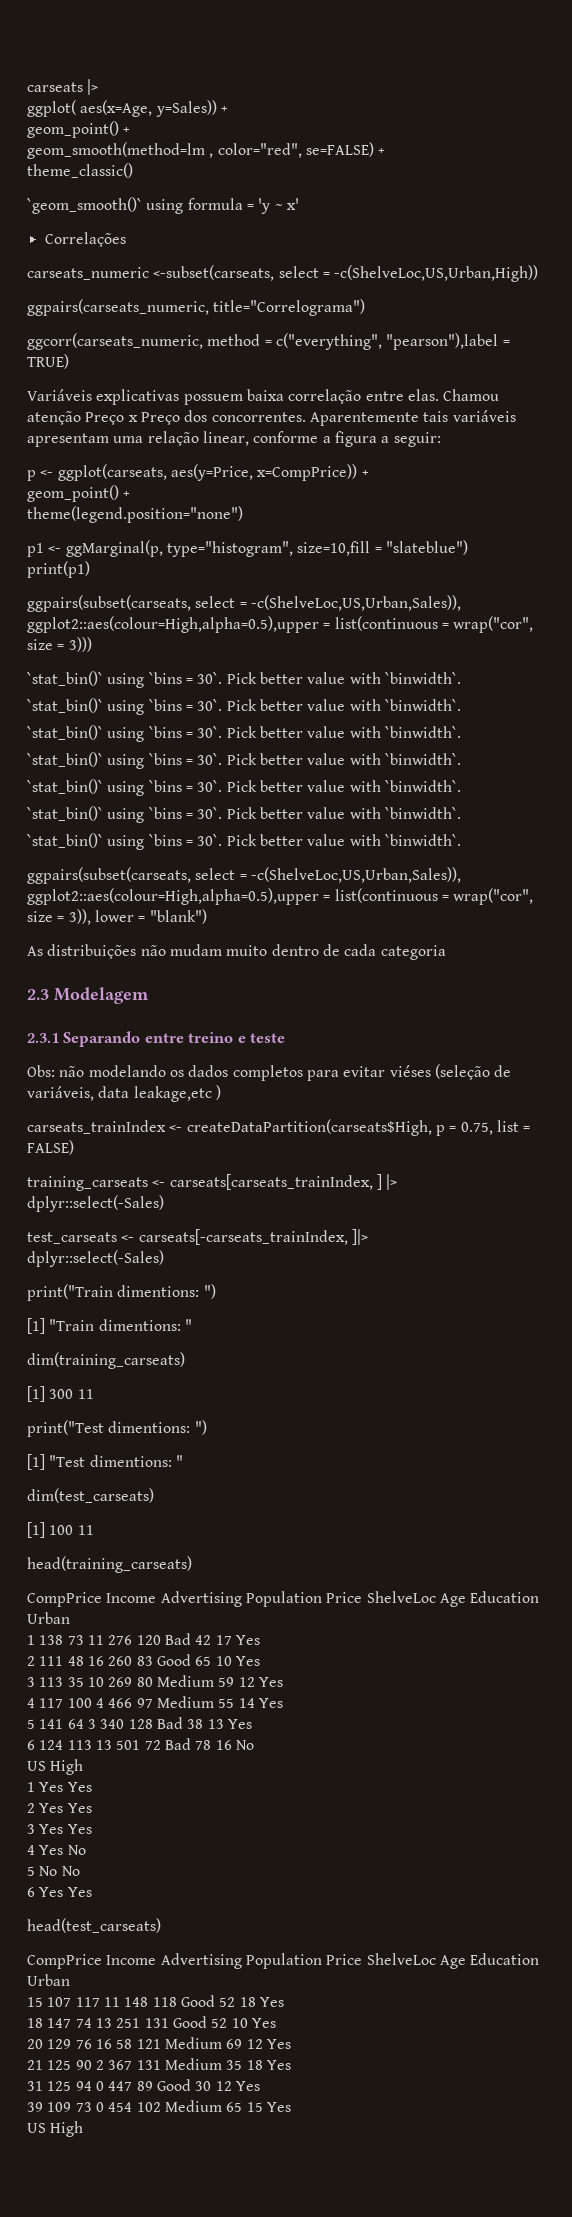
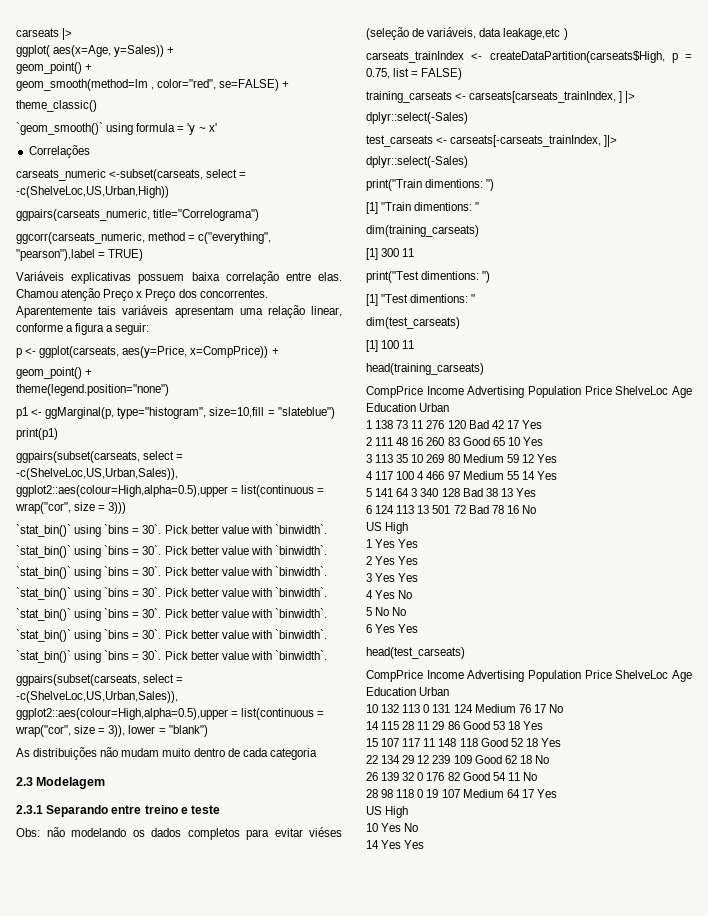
(70, 1980) none -> [366,704,563,713] [366,721,543,730] // 10 132 113 0 131 124 Medium 76 17 No // 14 115 28 11 29 86 Good 53 18 Yes
[27,2016,276,2028] [27,2037,291,2049] [27,2058,291,2070] [27,2079,260,2091] [27,2100,291,2112] [27,2121,84,2137] 18 147 74 13 251 131 Good 52 10 Yes // 20 129 76 16 58 121 Medium 69 12 Yes // 21 125 90 2 367 131 Medium 35 18 Yes // 31 125 94 0 447 89 Good 30 12 Yes // 39 109 73 0 454 102 Medium 65 15 Yes // US High -> [366,755,549,764] [366,772,537,781] [366,789,557,798] [366,806,409,818] [366,823,419,832] [366,840,425,849] 22 134 29 12 239 109 Good 62 18 No // 26 139 32 0 176 82 Good 54 11 No // 28 98 118 0 19 107 Medium 64 17 Yes // US High // 10 Yes No // 14 Yes Yes

